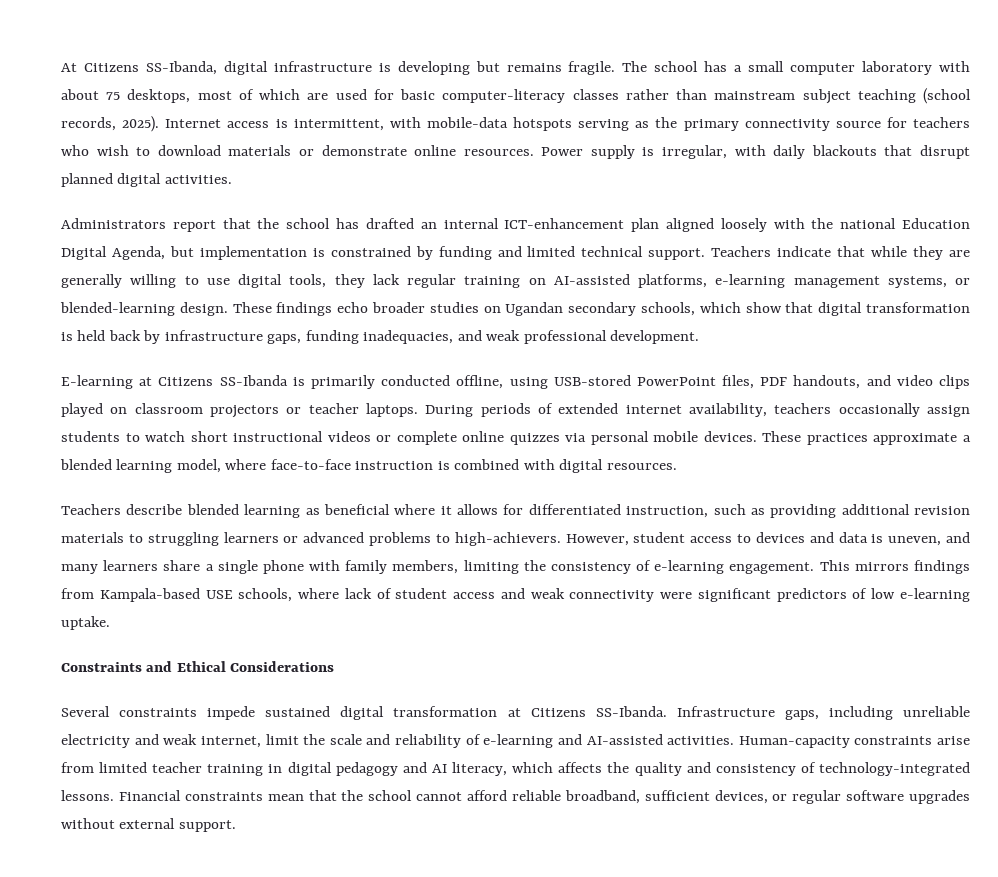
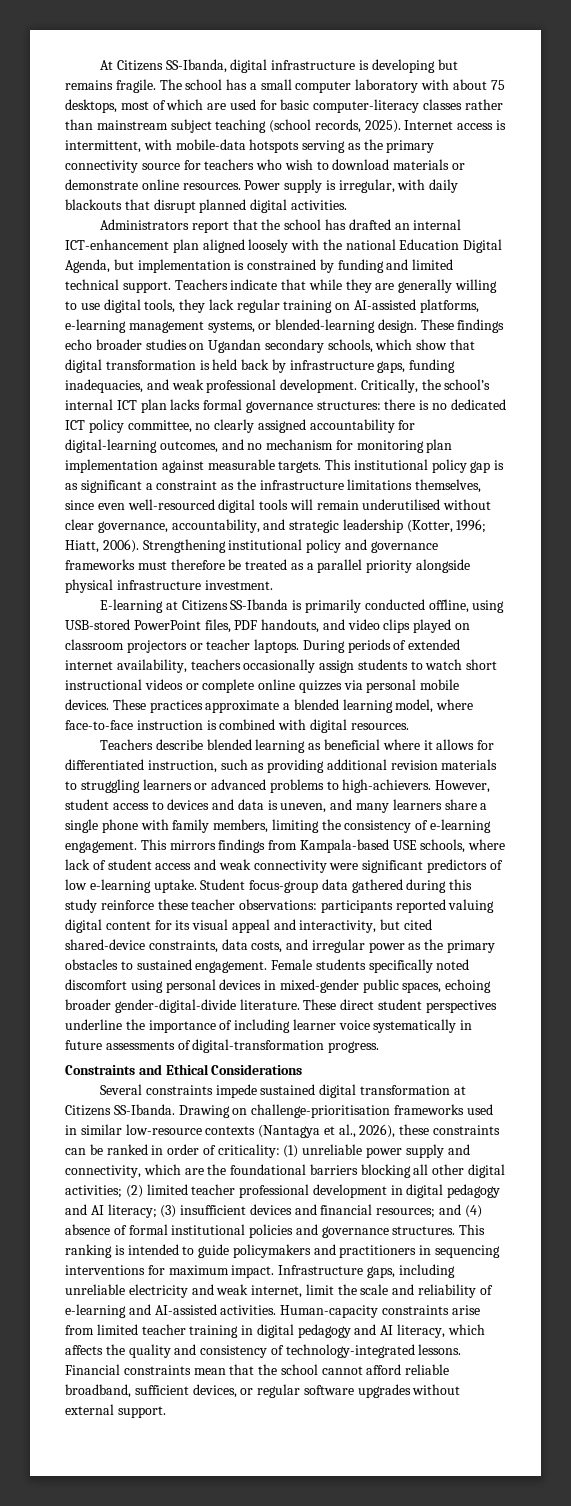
(700, 337) none -> [360,379,491,393] [65,399,506,413] [65,419,416,433] [65,439,453,453] [65,459,505,473] [65,479,482,493] [65,499,492,513] [65,519,487,533] [65,539,438,553] [65,559,471,573] [65,579,273,593] Critically, the school’s internal ICT plan lacks formal governance structures: there is no dedicated ICT policy committee, no clearly assigned accountability for digital-learning outcomes, and no mechanism for monitoring plan implementation against measurable targets. This institutional policy gap is as significant a constraint as the infrastructure limitations themselves, since even well-resourced digital tools will remain underutilised without clear governance, accountability, and strategic leadership (Kotter, 1996; Hiatt, 2006). Strengthening institutional policy and governance frameworks must therefore be treated as a parallel priority alongside physical infrastructure investment.
(110, 623) none -> [200,879,473,893] [65,899,495,913] [65,919,433,933] [65,939,496,953] [65,959,470,973] [65,979,492,993] [65,999,497,1013] [65,1019,473,1033] [65,1039,380,1053] Student focus-group data gathered during this study reinforce these teacher observations: participants reported valuing digital content for its visual appeal and interactivity, but cited shared-device constraints, data costs, and irregular power as the primary obstacles to sustained engagement. Female students specifically noted discomfort using personal devices in mixed-gender public spaces, echoing broader gender-digital-divide literature. These direct student perspectives underline the importance of including learner voice systematically in future assessments of digital-transformation progress.
(667, 711) none -> [178,1104,493,1118] [65,1124,501,1138] [65,1144,470,1158] [65,1164,506,1178] [65,1184,501,1198] [65,1204,482,1218] [65,1224,486,1238] [65,1244,501,1258] [65,1265,275,1278] Drawing on challenge-prioritisation frameworks used in similar low-resource contexts (Nantagya et al., 2026), these constraints can be ranked in order of criticality: (1) unreliable power supply and connectivity, which are the foundational barriers blocking all other digital activities; (2) limited teacher professional development in digital pedagogy and AI literacy; (3) insufficient devices and financial resources; and (4) absence of formal institutional policies and governance structures. This ranking is intended to guide policymakers and practitioners in sequencing interventions for maximum impact.

